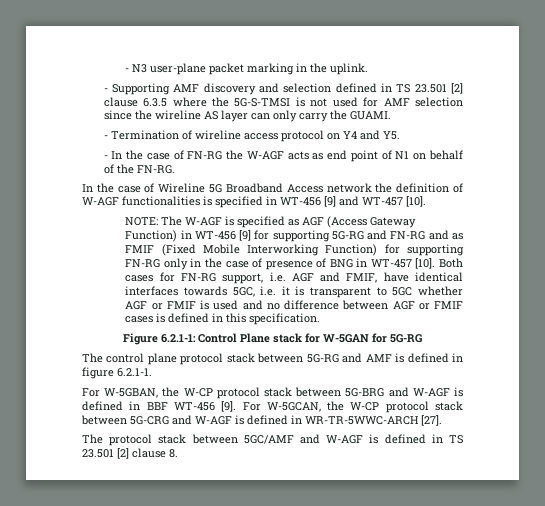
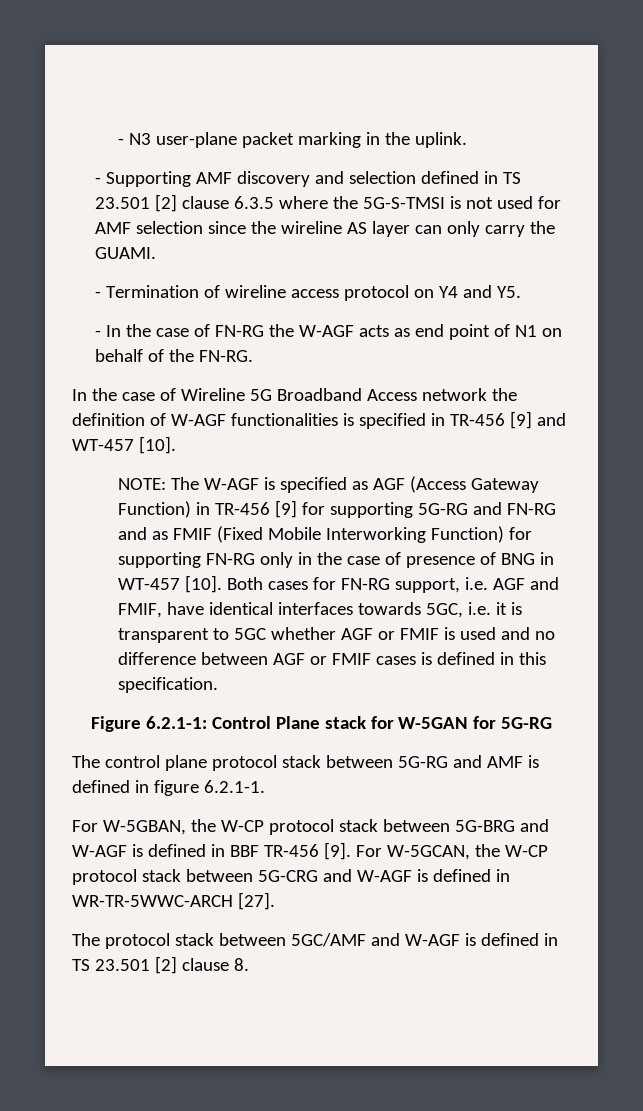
[280,197,321,206] WT-456 -> [449,413,505,426] TR-456
[194,231,236,240] WT-456 -> [215,502,271,515] TR-456
[173,402,215,411] WT-456 -> [263,844,319,857] TR-456

